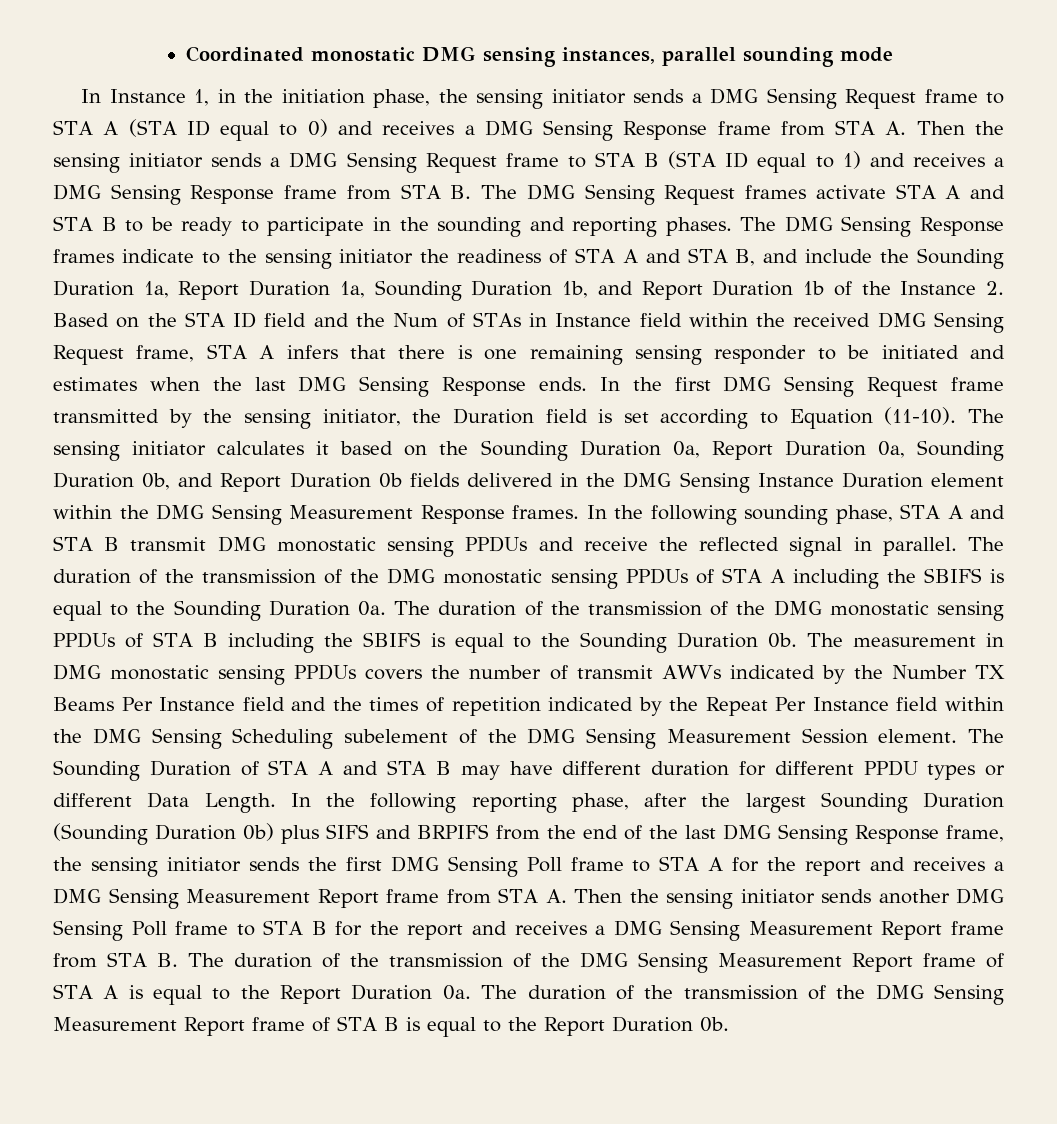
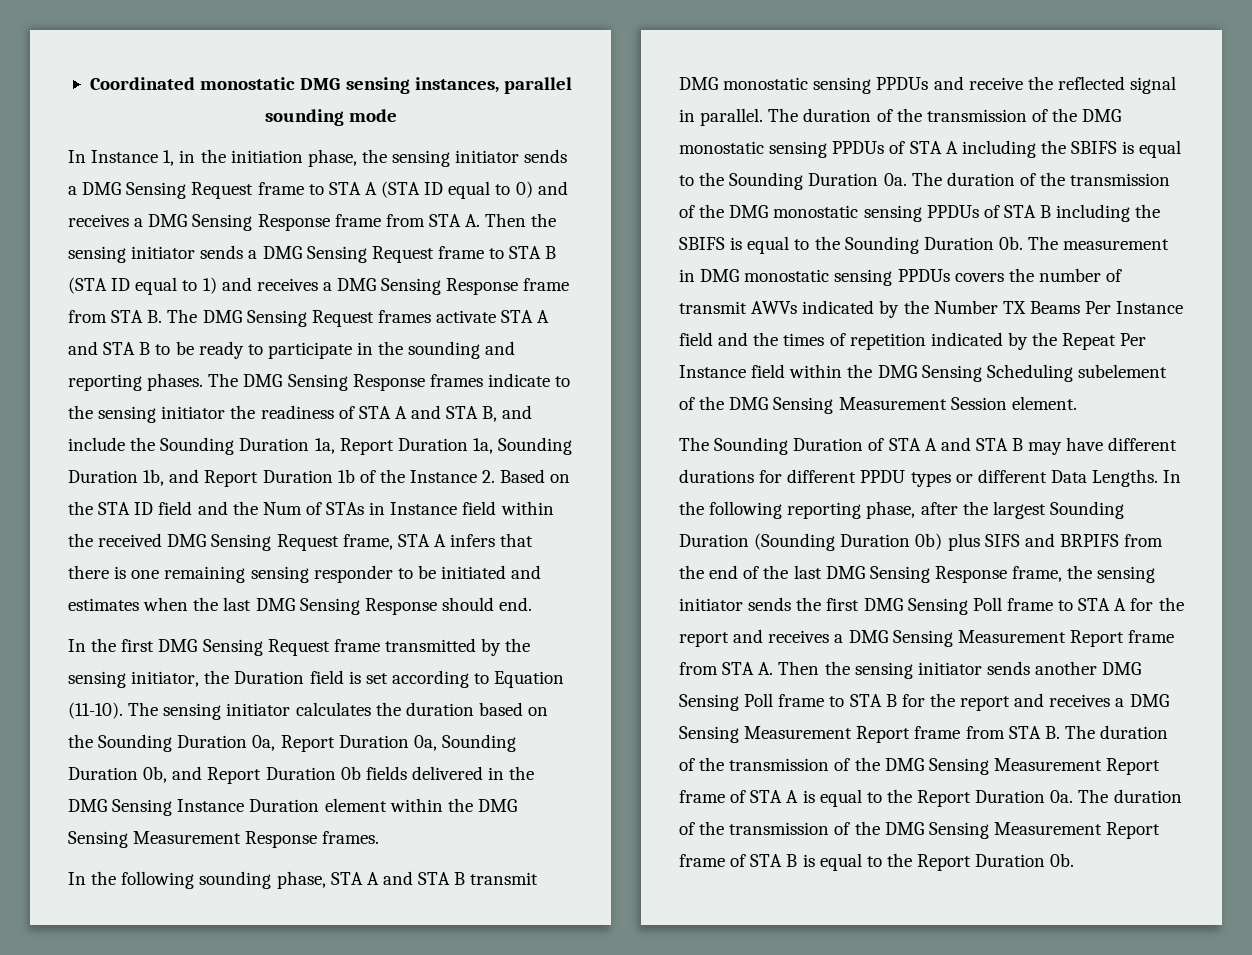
[539,377,587,391] ends. -> [441,597,533,611] should end. //
[316,441,330,455] it -> [375,702,474,716] the duration
(580, 512) none -> (380, 837) //
(958, 736) none -> (1077, 403) //
[651,761,730,776] duration -> [679,469,754,483] durations
[204,793,276,813] Length. -> [1092,469,1159,487] Lengths.

